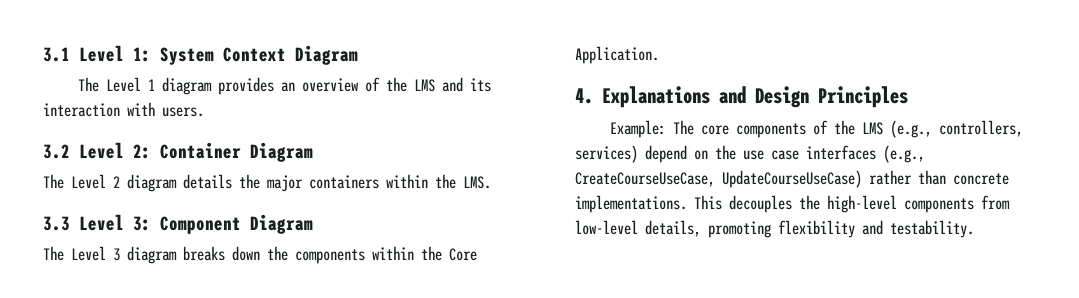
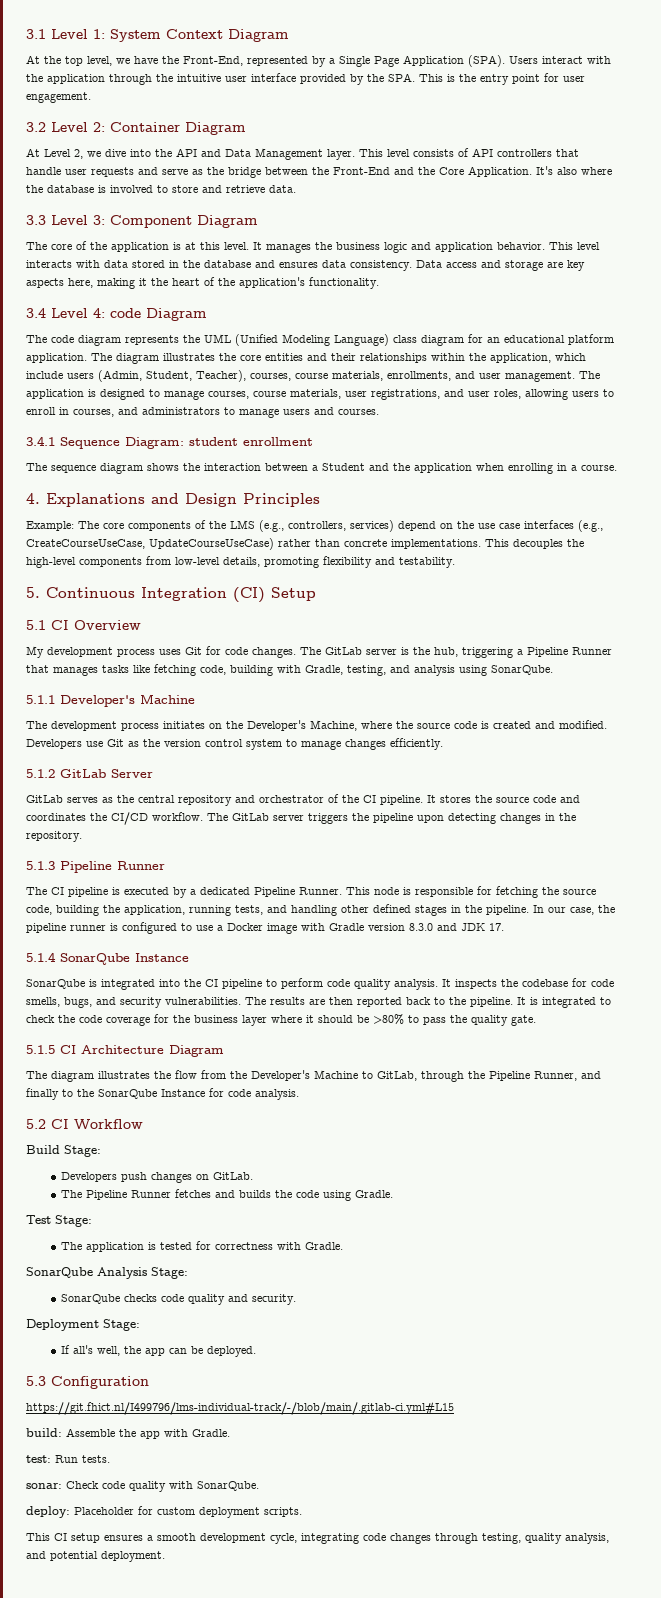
[77,77,491,95] [43,102,204,117] The Level 1 diagram provides an overview of the LMS and its interaction with users. -> [26,55,611,67] [26,73,585,85] [26,92,91,103] At the top level, we have the Front-End, represented by a Single Page Application (SPA). Users interact with the application through the intuitive user interface provided by the SPA. This is the entry point for user engagement.
[43,174,491,192] The Level 2 diagram details the major containers within the LMS. -> [26,148,579,160] [26,166,612,178] [26,185,296,193] At Level 2, we dive into the API and Data Management layer. This level consists of API controllers that handle user requests and serve as the bridge between the Front-End and the Core Application. It's also where the database is involved to store and retrieve data.
[71,246,477,264] [575,46,659,64] Level 3 diagram breaks down the components within the Core Application. -> [51,241,600,253] [26,260,585,271] [26,277,379,289] [26,308,207,321] [26,334,614,346] [26,353,586,364] [26,370,600,382] [26,389,614,400] [26,407,379,418] [26,436,313,449] [26,463,617,474] core of the application is at this level. It manages the business logic and application behavior. This level interacts with data stored in the database and ensures data consistency. Data access and storage are key aspects here, making it the heart of the application's functionality. // 3.4 Level 4: code Diagram // The code diagram represents the UML (Unified Modeling Language) class diagram for an educational platform application. The diagram illustrates the core entities and their relationships within the application, which include users (Admin, Student, Teacher), courses, course materials, enrollments, and user management. The application is designed to manage courses, course materials, user registrations, and user roles, allowing users to enroll in courses, and administrators to manage users and courses. // 3.4.1 Sequence Diagram: student enrollment // The sequence diagram shows the interaction between a Student and the application when enrolling in a course.
(974, 229) none -> [26,587,316,603] [26,620,141,630] [26,646,612,658] [26,664,553,676] [26,694,195,707] [26,720,607,731] [26,738,443,750] [26,769,153,778] [26,794,580,806] [26,812,576,825] [26,831,82,842] [26,861,165,873] [26,886,596,898] [26,904,615,916] [26,922,504,934] [26,952,189,965] [26,978,614,990] [26,997,611,1008] [26,1014,536,1026] [26,1045,224,1057] [26,1070,601,1082] [26,1088,299,1100] [26,1119,143,1129] [26,1145,101,1157] [60,1172,253,1183] [60,1189,393,1201] [26,1215,92,1227] [60,1241,343,1252] [26,1267,188,1279] [60,1294,296,1305] [26,1319,140,1331] [60,1345,256,1357] [26,1376,149,1389] [26,1401,454,1415] [26,1428,230,1439] [26,1455,110,1463] [26,1481,259,1492] [26,1506,302,1518] [26,1533,609,1544] [26,1551,165,1562] // 5. Continuous Integration (CI) Setup // 5.1 CI Overview // My development process uses Git for code changes. The GitLab server is the hub, triggering a Pipeline Runner that manages tasks like fetching code, building with Gradle, testing, and analysis using SonarQube. // 5.1.1 Developer's Machine // The development process initiates on the Developer's Machine, where the source code is created and modified. Developers use Git as the version control system to manage changes efficiently. // 5.1.2 GitLab Server // GitLab serves as the central repository and orchestrator of the CI pipeline. It stores the source code and coordinates the CI/CD workflow. The GitLab server triggers the pipeline upon detecting changes in the repository. // 5.1.3 Pipeline Runner // The CI pipeline is executed by a dedicated Pipeline Runner. This node is responsible for fetching the source code, building the application, running tests, and handling other defined stages in the pipeline. In our case, the pipeline runner is configured to use a Docker image with Gradle version 8.3.0 and JDK 17. // 5.1.4 SonarQube Instance // SonarQube is integrated into the CI pipeline to perform code quality analysis. It inspects the codebase for code smells, bugs, and security vulnerabilities. The results are then reported back to the pipeline. It is integrated to check the code coverage for the business layer where it should be >80% to pass the quality gate. // 5.1.5 CI Architecture Diagram // The diagram illustrates the flow from the Developer's Machine to GitLab, through the Pipeline Runner, and finally to the SonarQube Instance for code analysis. // 5.2 CI Workflow // Build Stage: // Developers push changes on GitLab. // The Pipeline Runner fetches and builds the code using Gradle. // Test Stage: // The application is tested for correctness with Gradle. // SonarQube Analysis Stage: // SonarQube checks code quality and security. // Deployment Stage: // If all's well, the app can be deployed. // 5.3 Configuration // https://git.fhict.nl/I499796/lms-individual-track/-/blob/main/.gitlab-ci.yml#L15 // build: Assemble the app with Gradle. // test: Run tests. // sonar: Check code quality with SonarQube. // deploy: Placeholder for custom deployment scripts. // This CI setup ensures a smooth development cycle, integrating code changes through testing, quality analysis, and potential deployment.

